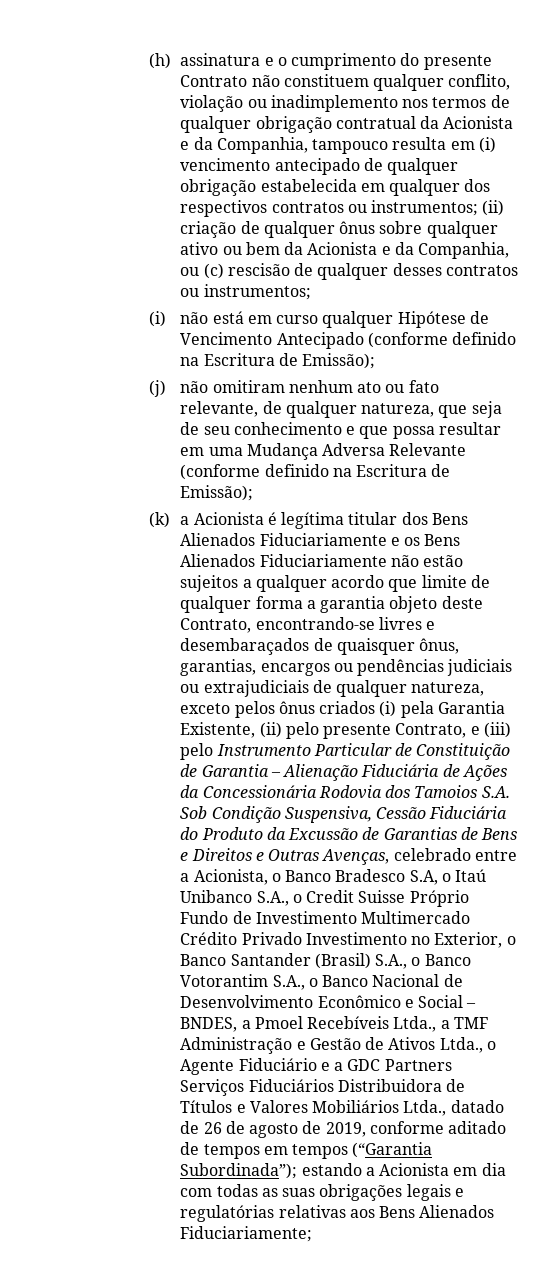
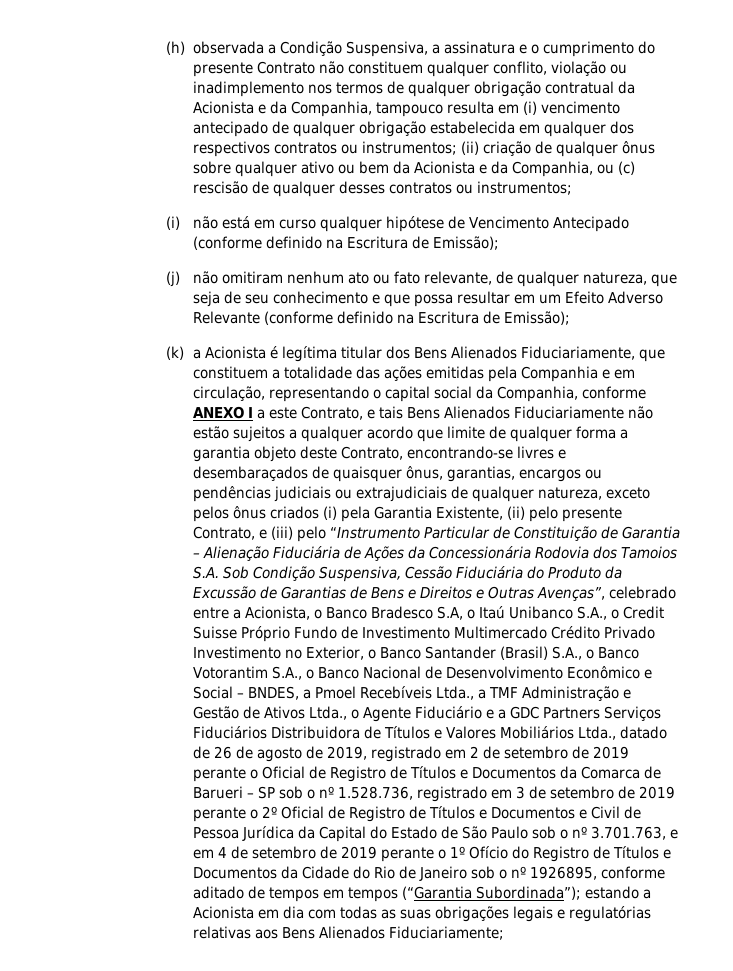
(172, 61) none -> [192,41,440,57] observada a Condição Suspensiva, a
[397,311,466,328] Hipótese -> [385,216,444,232] hipótese
[208,443,386,460] uma Mudança Adversa -> [538,291,663,304] um Efeito Adverso
[259,533,421,546] Fiduciariamente e os -> [520,346,665,362] [192,366,635,382] [192,386,646,402] [192,406,403,420] Fiduciariamente, que constituem a totalidade das ações emitidas pela Companhia e em circulação, representando o capital social da Companhia, conforme ANEXO I a este Contrato, e tais
[216,744,311,756] Instrumento -> [329,527,420,539] “Instrumento
[322,849,390,865] Avenças, -> [536,587,605,601] Avenças”,
(366, 1129) none -> [370,746,629,762] [192,766,661,782] [192,786,675,802] [192,806,641,822] [192,826,678,842] [192,846,671,862] [192,866,597,881] registrado em 2 de setembro de 2019 perante o Oficial de Registro de Títulos e Documentos da Comarca de Barueri – SP sob o nº 1.528.736, registrado em 3 de setembro de 2019 perante o 2º Oficial de Registro de Títulos e Documentos e Civil de Pessoa Jurídica da Capital do Estado de São Paulo sob o nº 3.701.763, e em 4 de setembro de 2019 perante o 1º Ofício do Registro de Títulos e Documentos da Cidade do Rio de Janeiro sob o nº 1926895,

